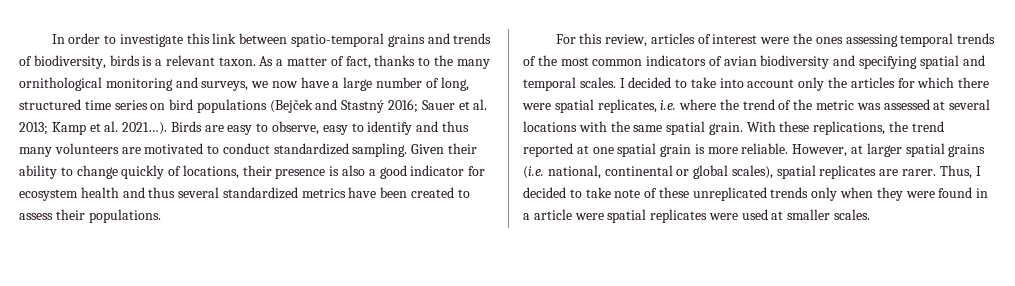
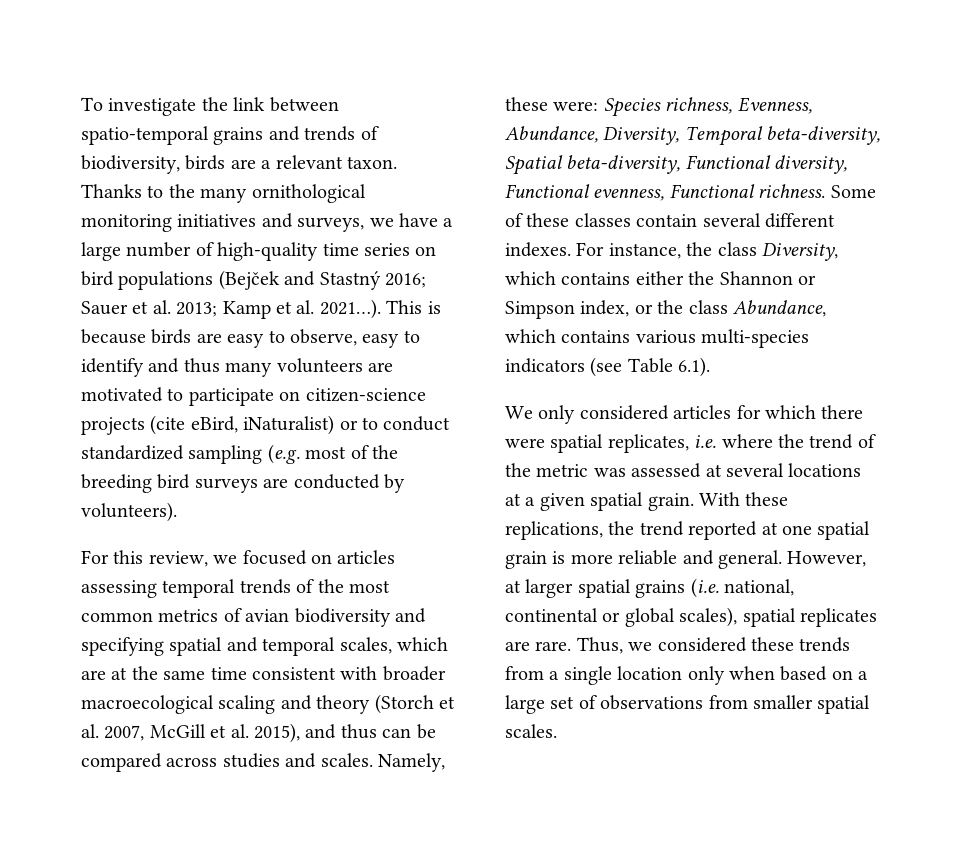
[51,33,210,47] In order to investigate this -> [81,97,228,116] To investigate the
[142,56,153,66] is -> [230,159,256,169] are
[259,55,416,69] As a matter of fact, thanks -> [81,184,142,198] Thanks
(173, 84) none -> [177,214,257,227] initiatives
[271,81,298,88] now -> (394, 222) none
[440,77,469,91] [19,99,81,110] long, structured -> [217,242,319,261] high-quality
[170,121,202,132] Birds -> [386,300,441,314] [81,329,192,344] This is because birds
[222,143,478,157] [19,165,486,179] [19,187,470,201] [19,209,161,223] [555,33,843,47] conduct standardized sampling. Given their ability to change quickly of locations, their presence is also a good indicator for ecosystem health and thus several standardized metrics have been created to assess their populations. // For this review, articles of interest were the ones -> [188,388,426,406] [81,415,451,435] [81,444,398,464] [81,474,405,493] [81,502,177,522] [81,550,396,567] participate on citizen-science projects (cite eBird, iNaturalist) or to conduct standardized sampling (e.g. most of the breeding bird surveys are conducted by volunteers). // For this review, we focused on articles
[646,55,707,66] indicators -> [158,609,219,622] metrics
[579,77,848,91] scales. I decided to take into account only the -> [339,637,448,654] [81,666,446,681] [81,694,455,714] [81,723,436,743] [81,753,445,772] [505,97,812,117] [505,126,881,146] [505,155,848,175] [505,184,876,201] [505,213,835,228] [505,242,838,261] [505,271,816,285] [505,300,826,319] [505,329,810,348] [505,357,711,377] [505,405,669,424] scales, which are at the same time consistent with broader macroecological scaling and theory (Storch et al. 2007, McGill et al. 2015), and thus can be compared across studies and scales. Namely, these were: Species richness, Evenness, Abundance, Diversity, Temporal beta-diversity, Spatial beta-diversity, Functional diversity, Functional evenness, Functional richness. Some of these classes contain several different indexes. For instance, the class Diversity, which contains either the Shannon or Simpson index, or the class Abundance, which contains various multi-species indicators (see Table 6.1). // We only considered
[578,121,663,132] with the same -> [505,493,585,511] at a given
[741,143,789,154] reliable. -> [618,550,782,569] reliable and general.
[902,165,981,179] [523,187,989,201] [523,209,831,223] rarer. Thus, I decided to take note of these unreplicated trends only when they were found in a article were spatial replicates were used at smaller -> [535,637,851,654] [505,666,869,685] [505,695,871,714] rare. Thus, we considered these trends from a single location only when based on a large set of observations from smaller spatial

